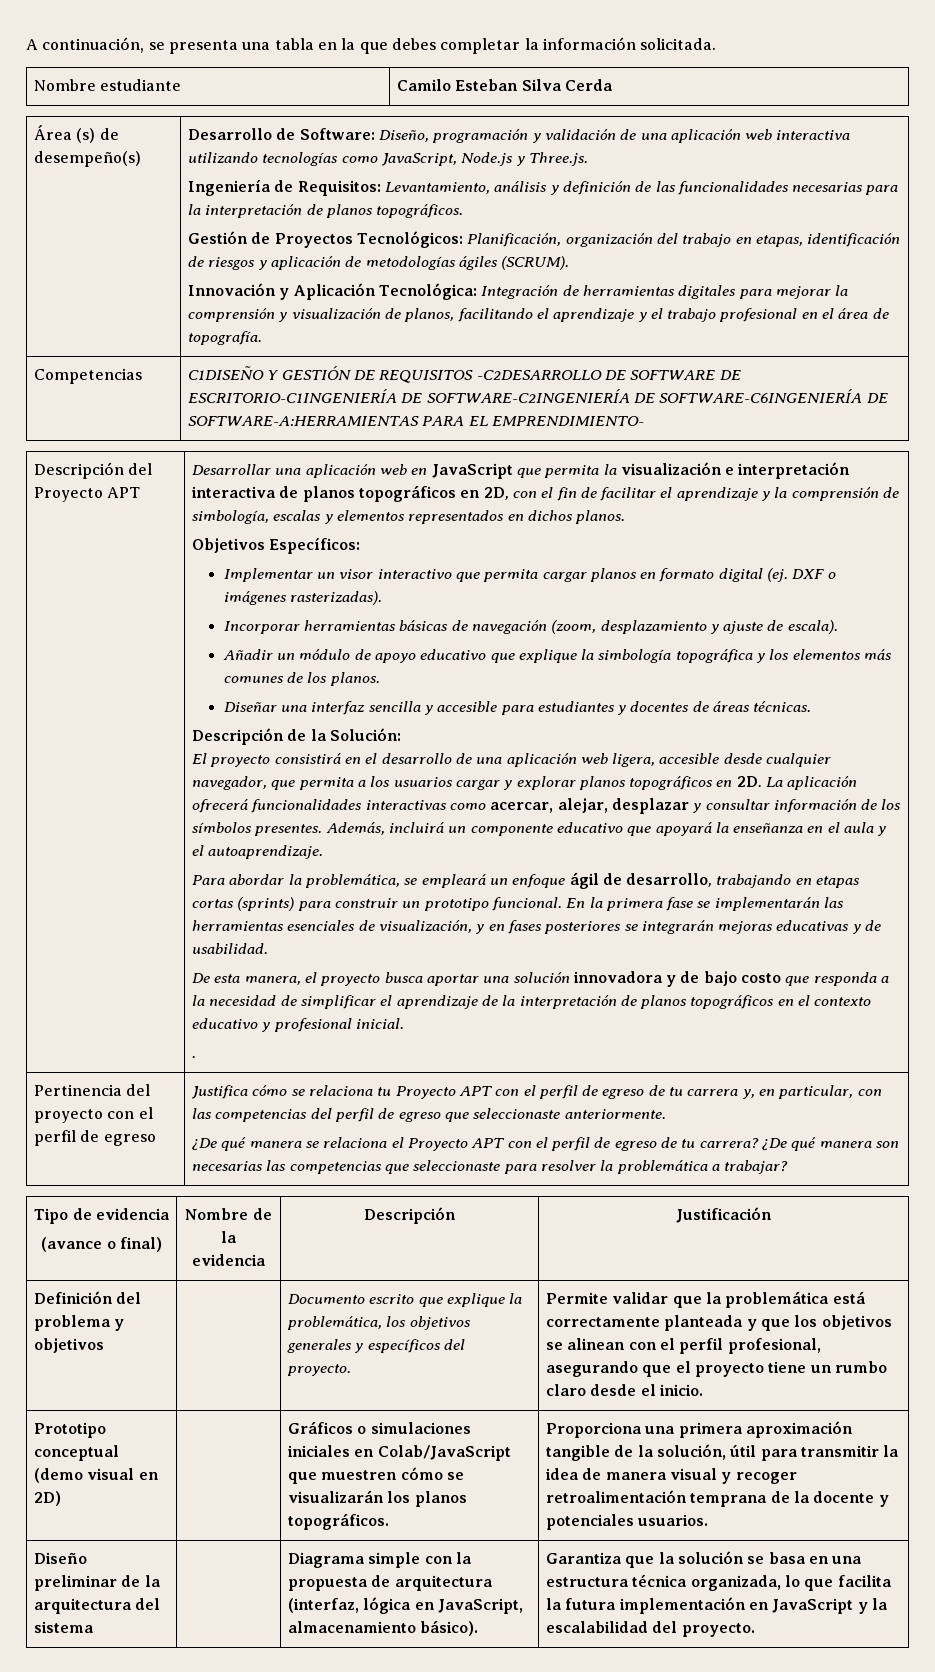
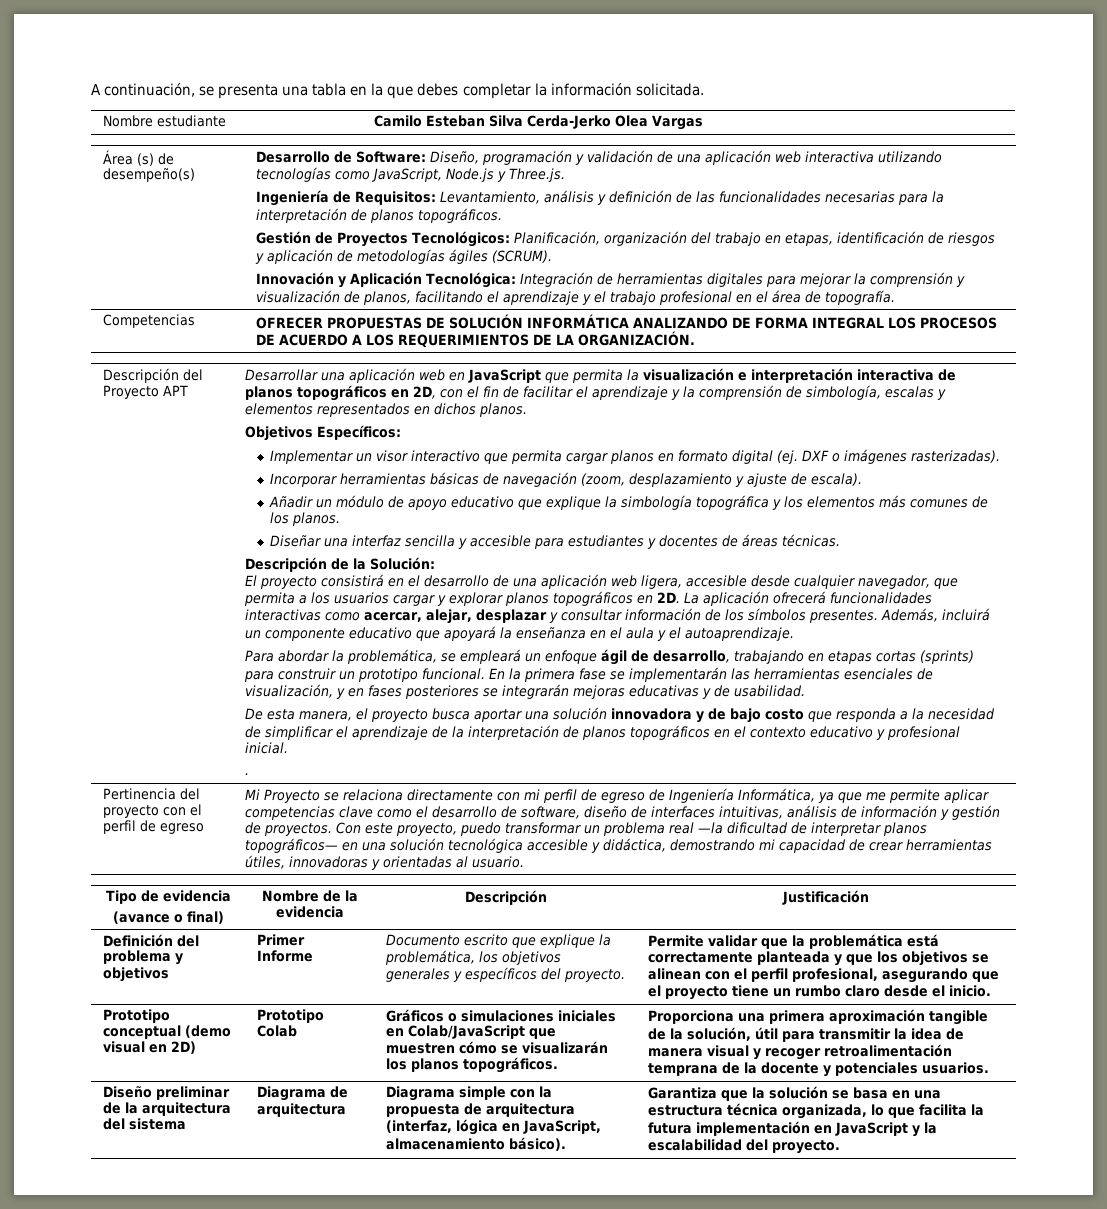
[564,79,613,91] Cerda -> [526,115,703,130] Cerda-Jerko Olea Vargas
[187,366,741,383] [187,389,888,403] [187,416,644,426] C1DISEÑO Y GESTIÓN DE REQUISITOS -C2DESARROLLO DE SOFTWARE DE ESCRITORIO-C1INGENIERÍA DE SOFTWARE-C2INGENIERÍA DE SOFTWARE-C6INGENIERÍA DE SOFTWARE-A:HERRAMIENTAS PARA EL EMPRENDIMIENTO- -> [255,314,997,329] [255,331,695,348] OFRECER PROPUESTAS DE SOLUCIÓN INFORMÁTICA ANALIZANDO DE FORMA INTEGRAL LOS PROCESOS DE ACUERDO A LOS REQUERIMIENTOS DE LA ORGANIZACIÓN.
[190,1085,882,1099] [191,1108,666,1122] [191,1137,900,1151] [191,1160,789,1174] Justifica cómo se relaciona tu Proyecto APT con el perfil de egreso de tu carrera y, en particular, con las competencias del perfil de egreso que seleccionaste anteriormente. // ¿De qué manera se relaciona el Proyecto APT con el perfil de egreso de tu carrera? ¿De qué manera son necesarias las competencias que seleccionaste para resolver la problemática a trabajar? -> [244,788,989,803] [244,805,1000,820] [244,822,927,836] [244,838,992,853] [244,855,524,870] Mi Proyecto se relaciona directamente con mi perfil de egreso de Ingeniería Informática, ya que me permite aplicar competencias clave como el desarrollo de software, diseño de interfaces intuitivas, análisis de información y gestión de proyectos. Con este proyecto, puedo transformar un problema real —la dificultad de interpretar planos topográficos— en una solución tecnológica accesible y didáctica, demostrando mi capacidad de crear herramientas útiles, innovadoras y orientadas al usuario.
(104, 1345) none -> [256,934,305,946] [256,950,313,962] Primer Informe
(61, 1498) none -> [256,1009,324,1023] [256,1025,297,1037] Prototipo Colab
(94, 1627) none -> [256,1086,348,1101] [256,1103,346,1117] Diagrama de arquitectura

